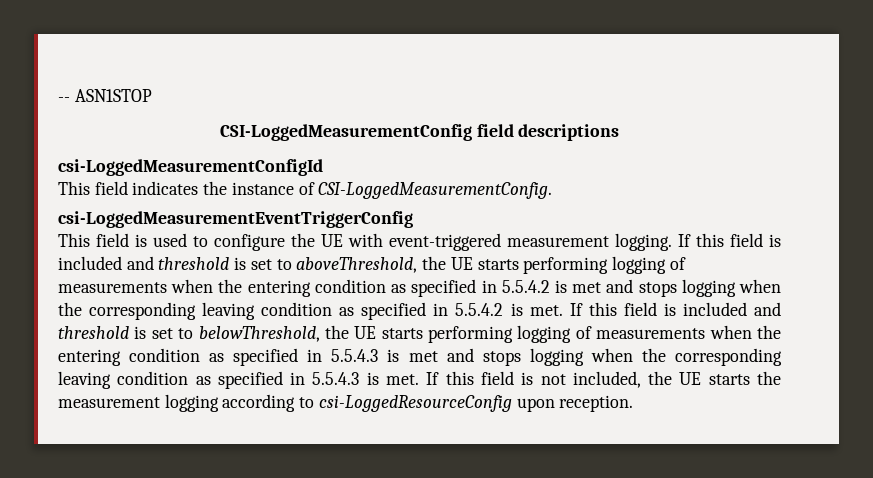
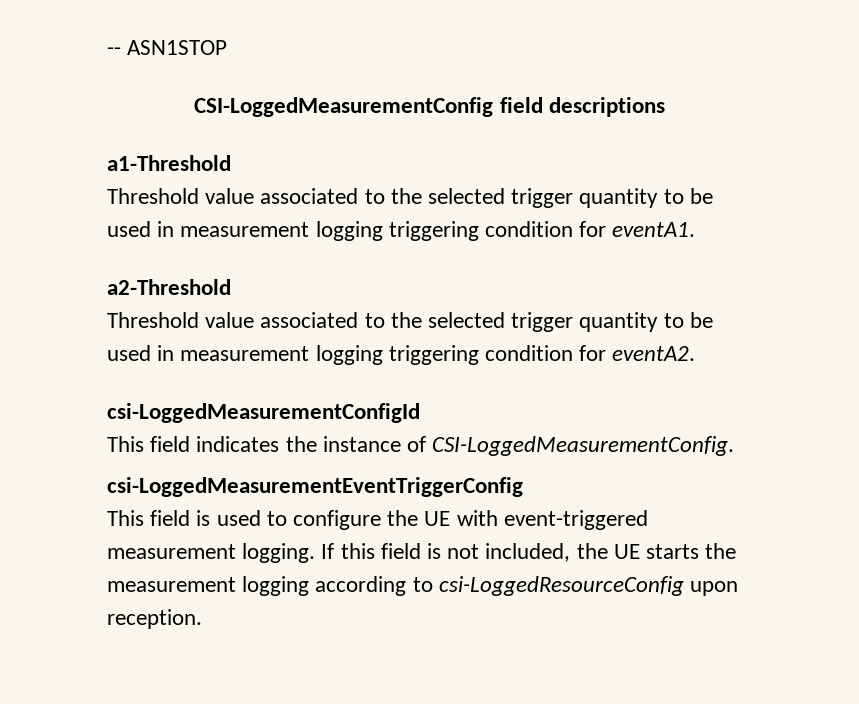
(620, 132) none -> [107,155,231,171] [107,188,713,208] [107,221,696,241] [107,279,231,295] [107,312,713,332] [107,345,696,365] // a1-Threshold // Threshold value associated to the selected trigger quantity to be used in measurement logging triggering condition for eventA1. // a2-Threshold // Threshold value associated to the selected trigger quantity to be used in measurement logging triggering condition for eventA2.
[58,256,686,274] [58,279,781,297] [58,302,782,320] [58,325,781,343] [58,348,783,366] [58,371,534,389] included and threshold is set to aboveThreshold, the UE starts performing logging of measurements when the entering condition as specified in 5.5.4.2 is met and stops logging when the corresponding leaving condition as specified in 5.5.4.2 is met. If this field is included and threshold is set to belowThreshold, the UE starts performing logging of measurements when the entering condition as specified in 5.5.4.3 is met and stops logging when the corresponding leaving condition as specified in 5.5.4.3 is met. If this field is -> (442, 551) none

